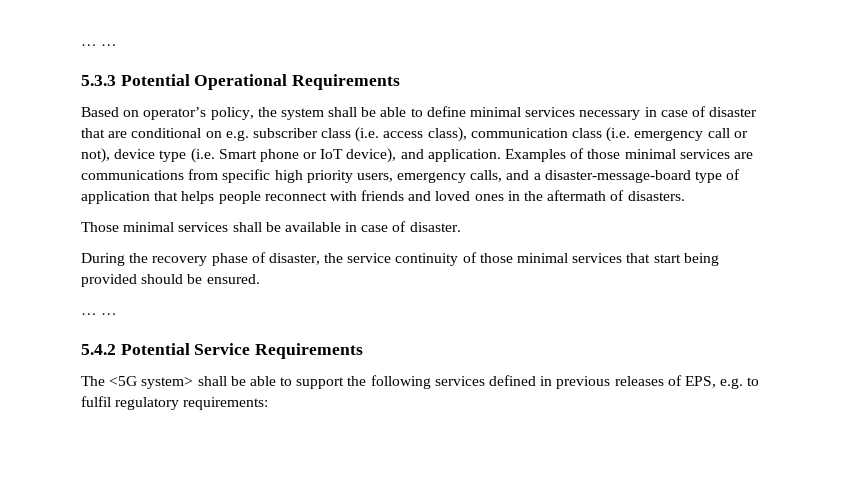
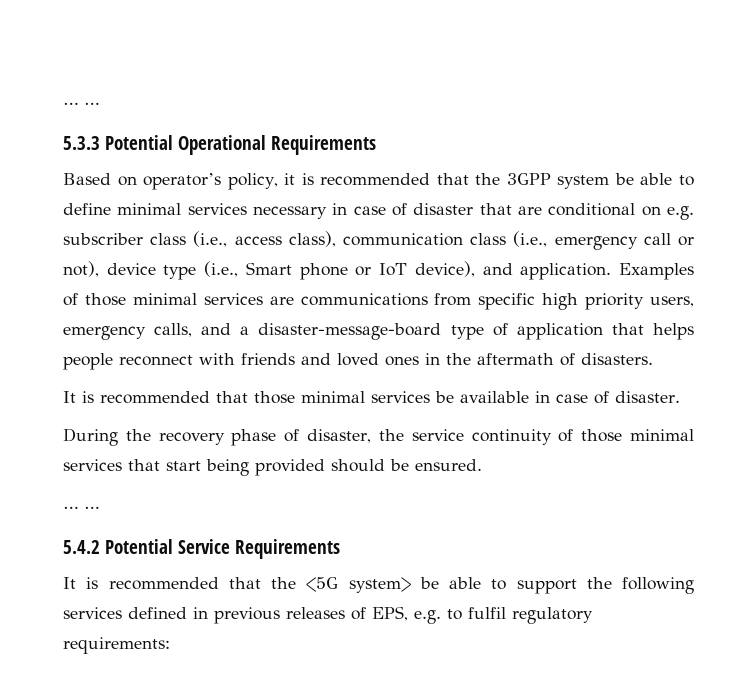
[257,107,358,120] the system shall -> [284,173,610,189] it is recommended that the 3GPP system
[355,127,380,142] (i.e. -> [193,231,228,247] (i.e.,
[606,127,631,142] (i.e. -> [513,231,548,247] (i.e.,
[190,148,215,163] (i.e. -> [204,261,239,277] (i.e.,
[81,222,262,232] Those minimal services shall -> [63,391,430,404] It is recommended that those minimal services
[81,376,105,386] The -> [63,577,296,590] It is recommended that the
[197,376,227,386] shall -> (411, 585) none

